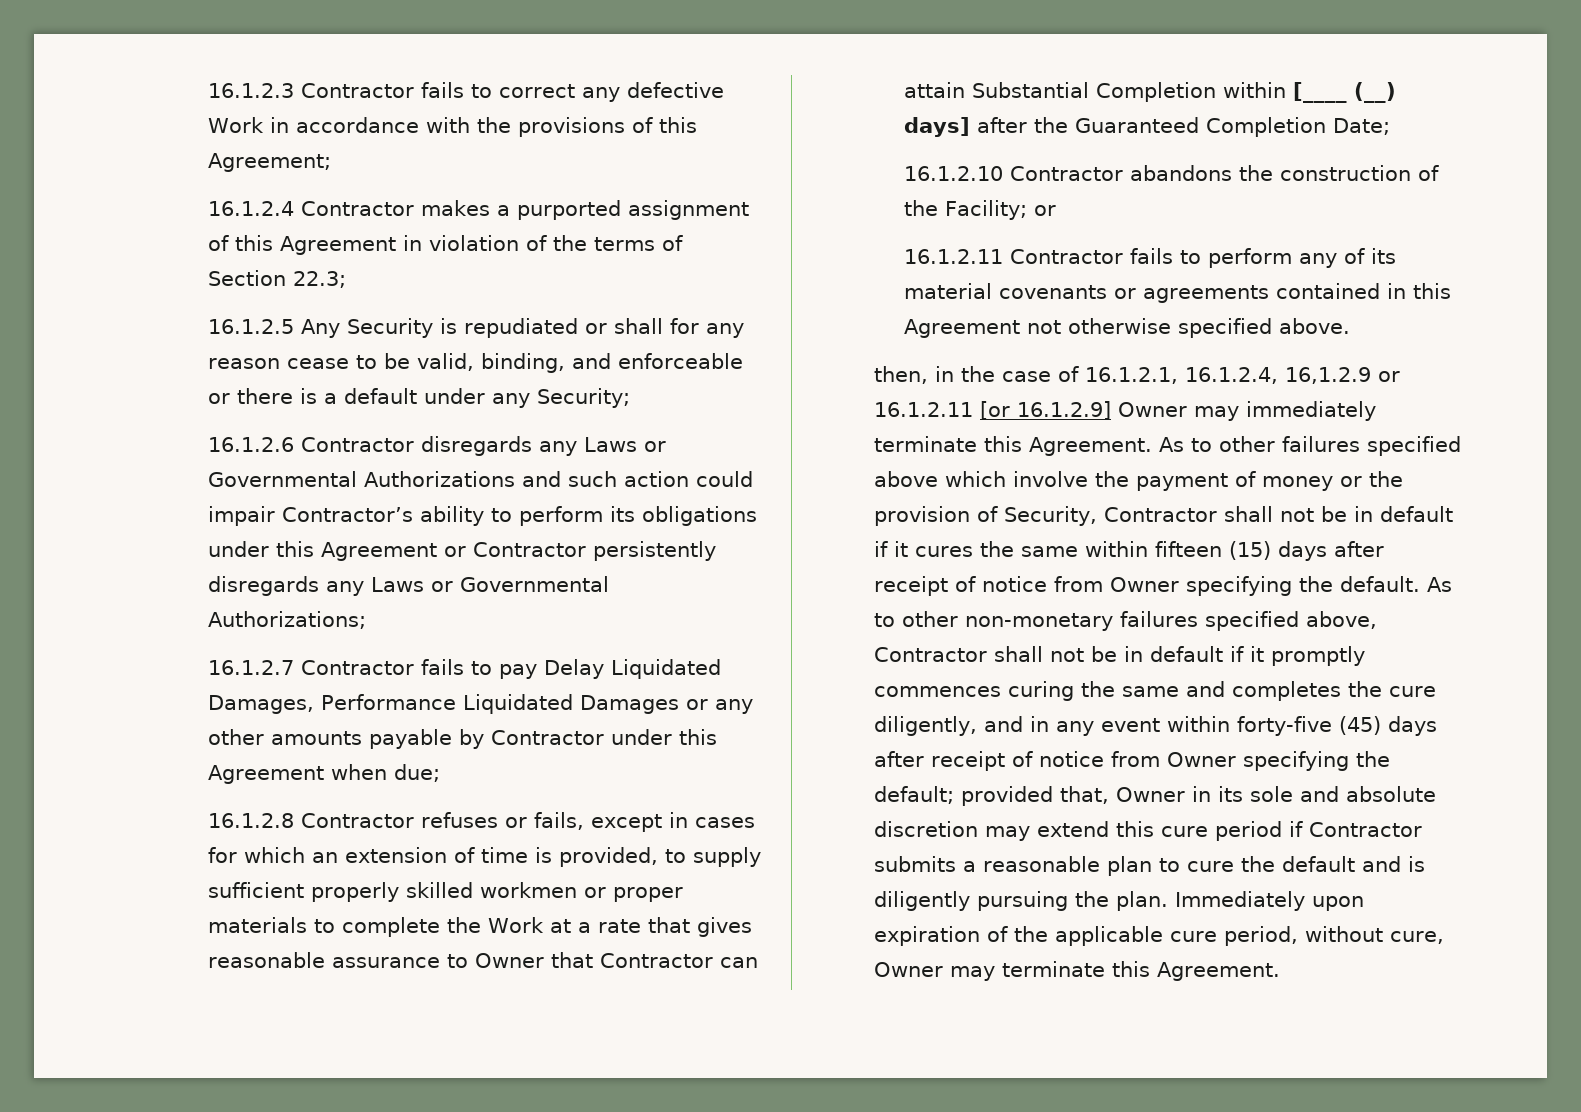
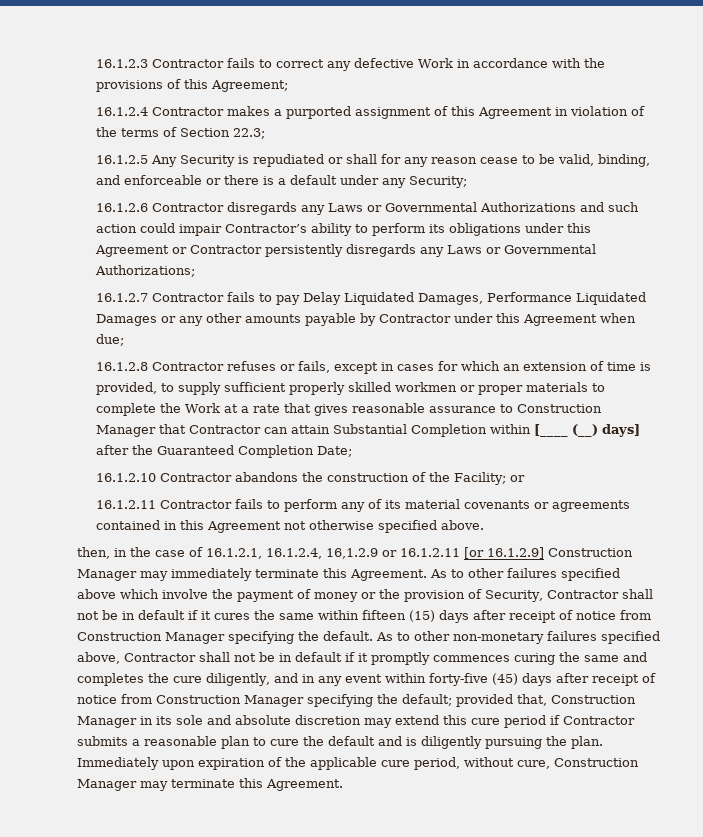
[474,953,544,968] Owner -> [516,404,602,413] [95,425,156,437] Construction Manager
[1118,402,1188,417] Owner -> [548,548,634,557] [77,569,138,581] Construction Manager
[1110,577,1180,592] Owner -> [77,632,226,644] Construction Manager
[1167,752,1237,767] Owner -> [156,695,305,707] Construction Manager
[1116,787,1186,802] Owner -> [551,695,637,704] [77,716,138,728] Construction Manager
[874,962,944,977] Owner -> [554,758,640,767] [77,779,138,791] Construction Manager

